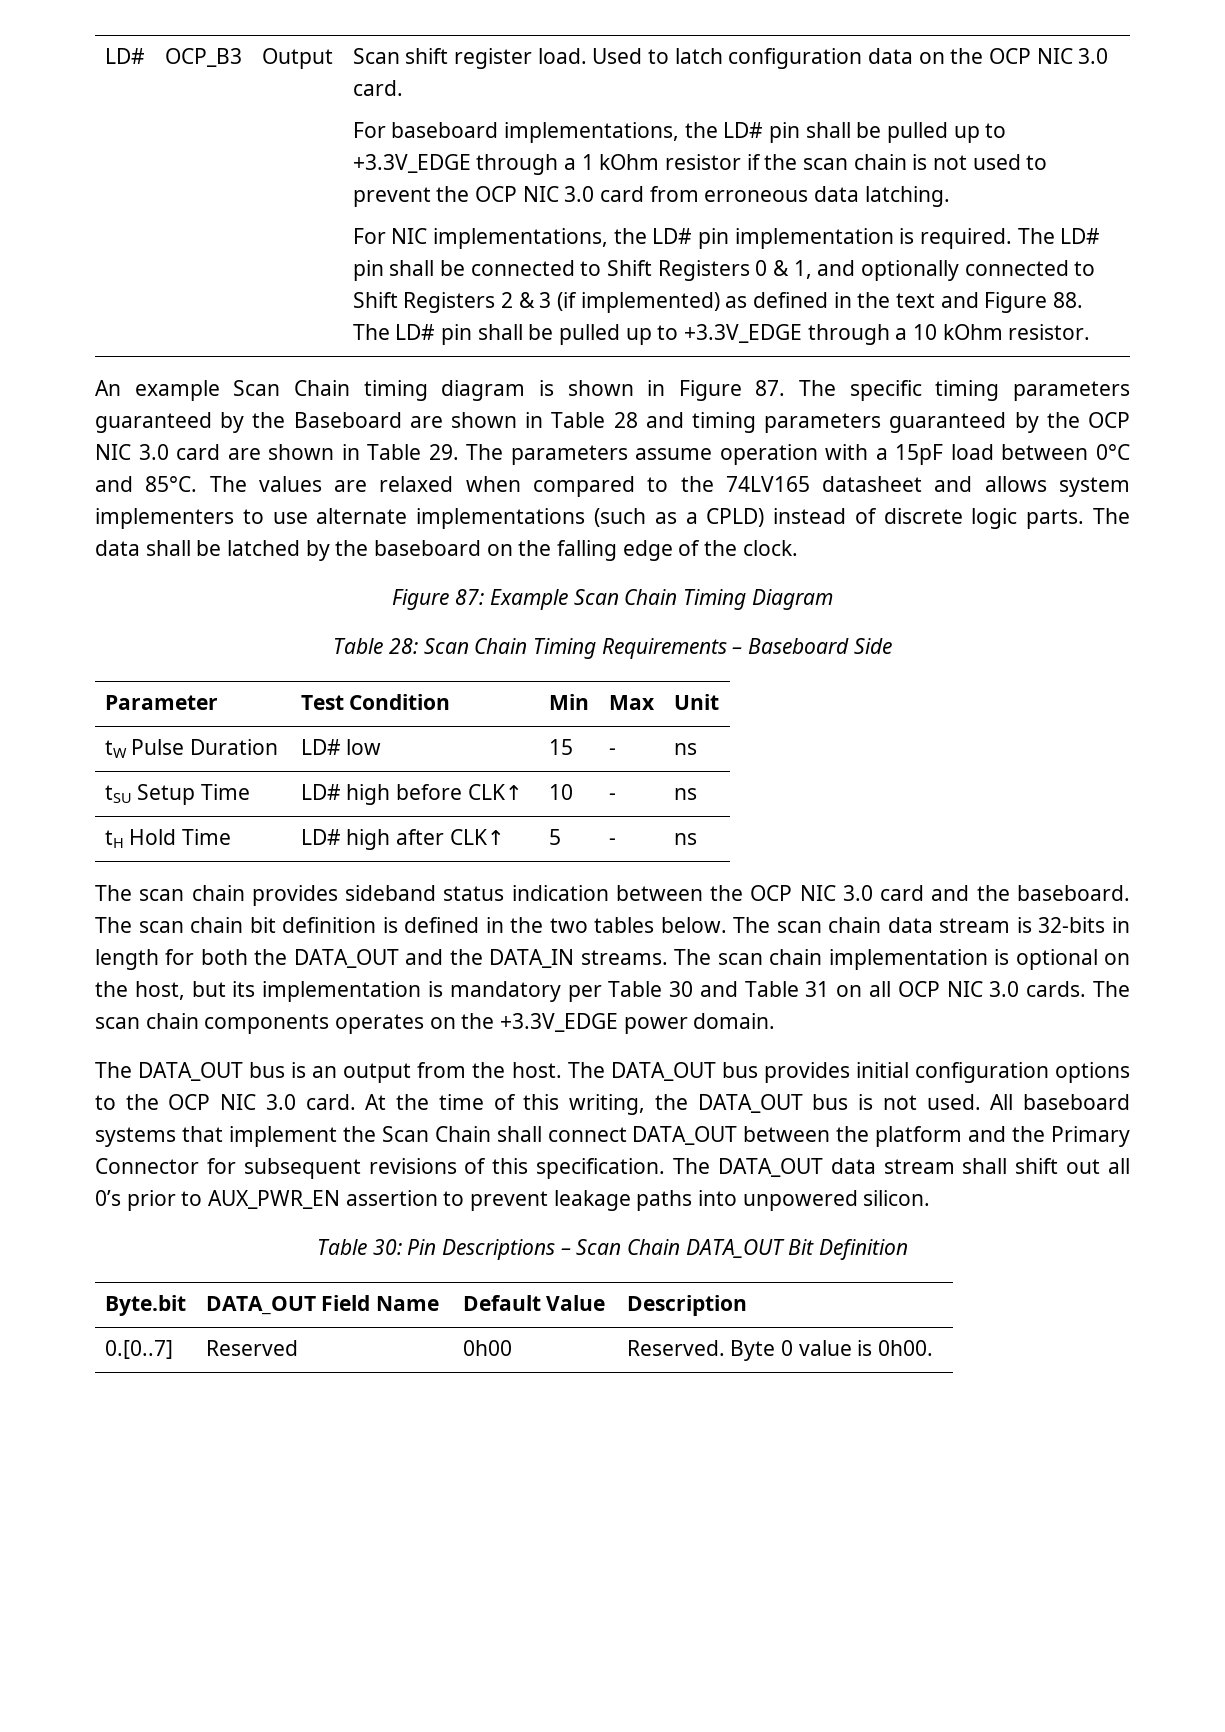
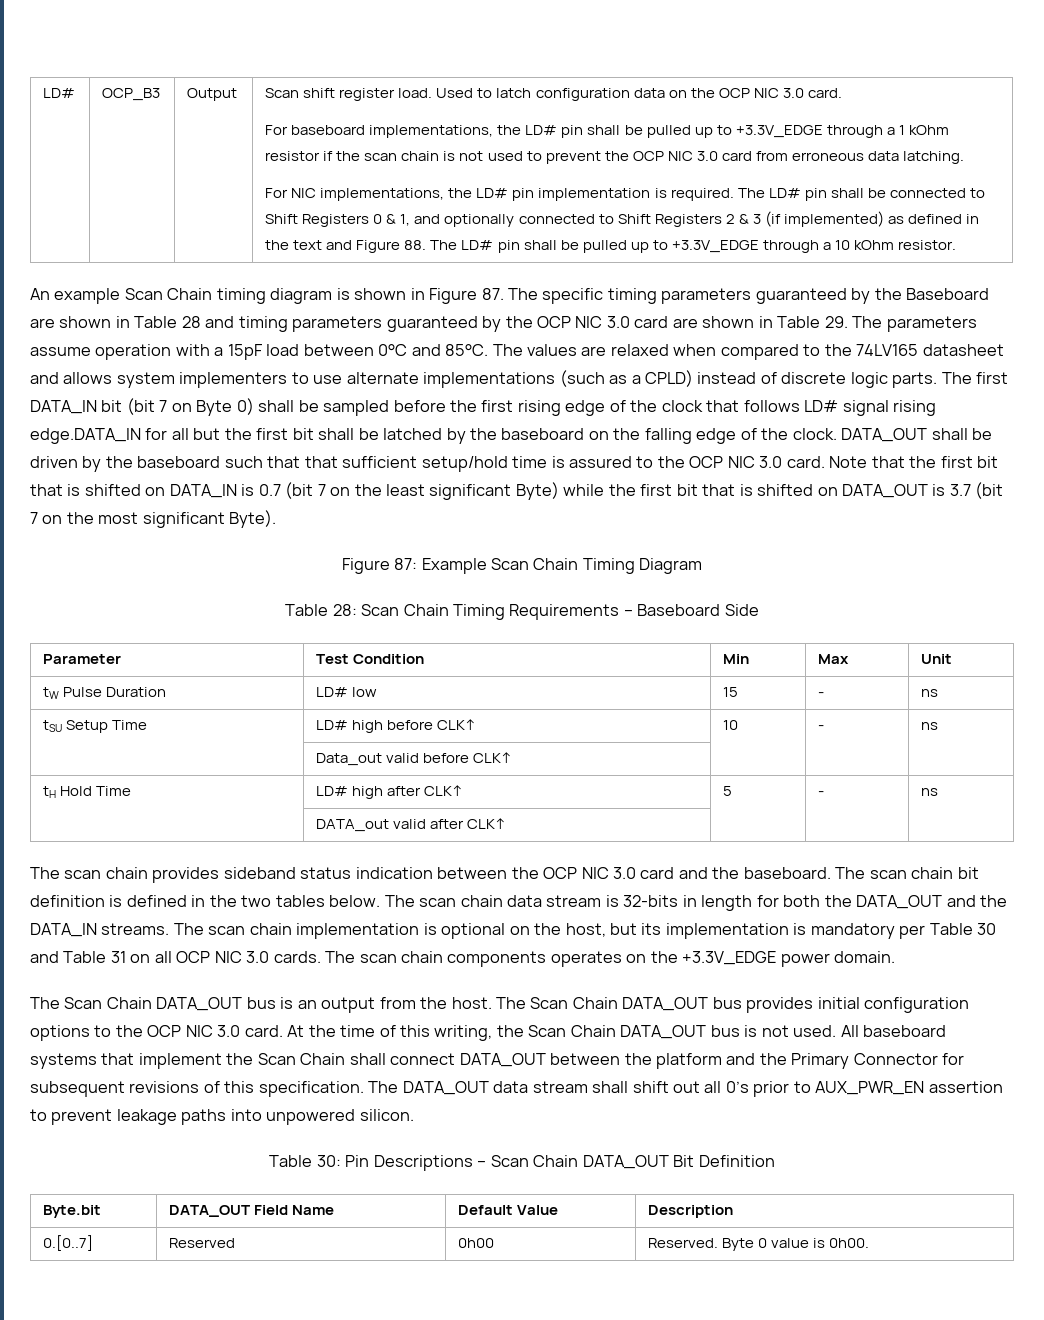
[95,540,140,556] data -> [976,372,1009,384] [30,398,937,416] [30,428,314,444] first DATA_IN bit (bit 7 on Byte 0) shall be sampled before the first rising edge of the clock that follows LD# signal rising edge.DATA_IN for all but the first bit
(798, 548) none -> [841,428,993,442] [30,456,999,472] [30,482,1004,500] [30,510,277,528] DATA_OUT shall be driven by the baseboard such that that sufficient setup/hold time is assured to the OCP NIC 3.0 card. Note that the first bit that is shifted on DATA_IN is 0.7 (bit 7 on the least significant Byte) while the first bit that is shifted on DATA_OUT is 3.7 (bit 7 on the most significant Byte).
(697, 794) none -> [316,752,513,766] // | Data_out valid before CLK↑ | | |
(697, 839) none -> [316,818,507,832] // | DATA_out valid after CLK↑ | | |
(132, 1070) none -> [64,997,152,1009] Scan Chain
(605, 1070) none -> [530,997,618,1009] Scan Chain
(688, 1102) none -> [528,1025,616,1037] Scan Chain

